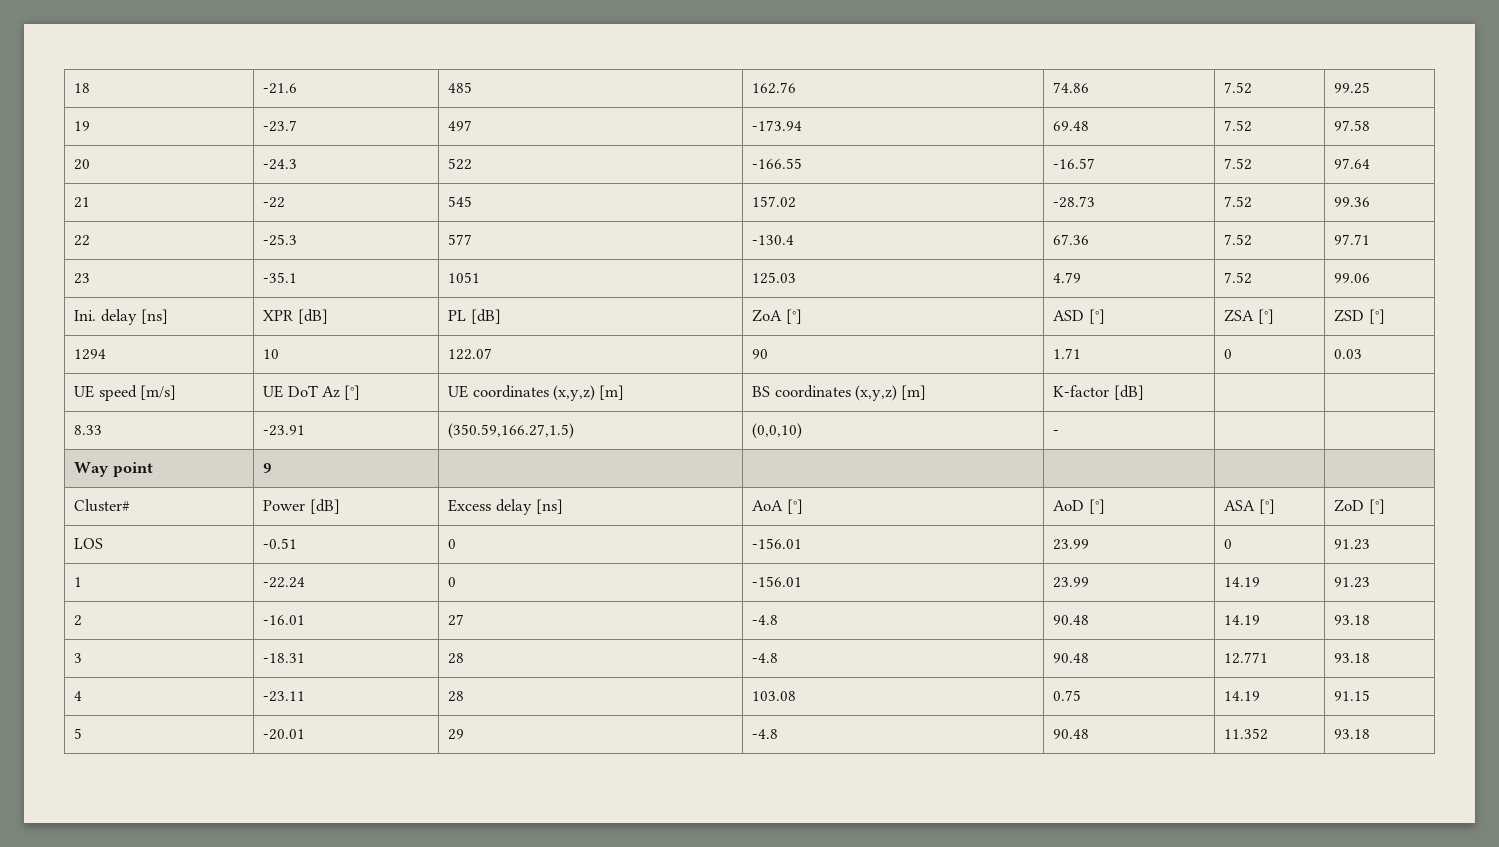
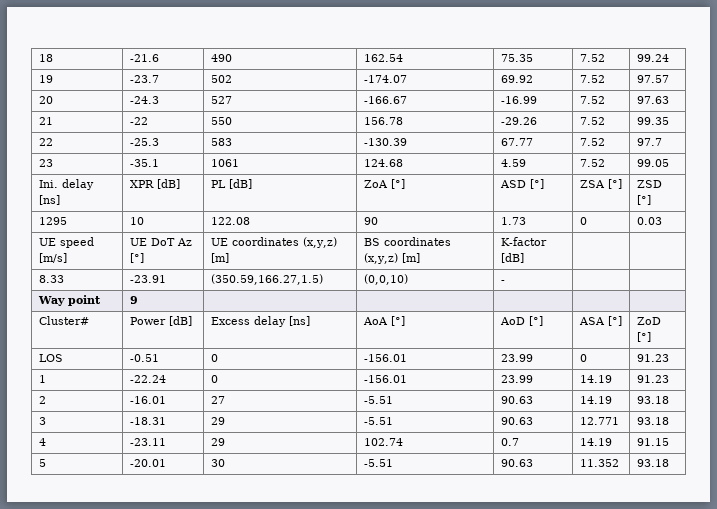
[448,82,473,93] [752,82,797,94] [1053,82,1090,93] [1224,82,1253,94] [1334,82,1371,94] 485 | 162.76 | 74.86 | 7.52 | 99.25 -> [210,54,232,62] [363,54,403,62] [500,54,533,62] [579,54,605,62] [636,54,669,62] 490 | 162.54 | 75.35 | 7.52 | 99.24
[448,120,473,131] [752,120,803,131] [1053,121,1090,131] [1224,120,1253,132] [1334,120,1371,131] 497 | -173.94 | 69.48 | 7.52 | 97.58 -> [210,75,232,83] [363,75,407,83] [500,75,533,83] [579,75,605,83] [636,75,669,83] 502 | -174.07 | 69.92 | 7.52 | 97.57
[448,158,473,170] [752,158,803,169] [1053,158,1096,169] [1224,158,1253,170] [1334,158,1371,169] 522 | -166.55 | -16.57 | 7.52 | 97.64 -> [210,96,232,104] [363,96,407,104] [500,96,537,104] [579,96,605,104] [636,96,669,104] 527 | -166.67 | -16.99 | 7.52 | 97.63
[448,196,473,207] [752,196,797,208] [1053,196,1096,208] [1224,196,1253,208] [1334,197,1371,207] 545 | 157.02 | -28.73 | 7.52 | 99.36 -> [210,117,232,125] [363,117,403,125] [500,117,537,125] [579,117,605,125] [636,117,669,125] 550 | 156.78 | -29.26 | 7.52 | 99.35
[448,234,473,245] [752,235,795,245] [1053,234,1090,245] [1224,234,1253,246] [1334,234,1371,245] 577 | -130.4 | 67.36 | 7.52 | 97.71 -> [210,138,232,146] [363,138,407,146] [500,138,533,146] [579,138,605,146] [636,138,662,146] 583 | -130.39 | 67.77 | 7.52 | 97.7
[448,272,481,283] [752,272,797,284] [1053,272,1082,283] [1224,272,1253,284] [1334,273,1371,283] 1051 | 125.03 | 4.79 | 7.52 | 99.06 -> [210,159,239,167] [363,159,403,167] [500,159,526,167] [579,159,605,167] [636,159,669,167] 1061 | 124.68 | 4.59 | 7.52 | 99.05
[74,349,107,360] 1294 -> [38,217,67,225] 1295
[448,348,493,360] 122.07 -> [210,217,250,225] 122.08
[1053,348,1082,359] 1.71 -> [500,217,526,225] 1.73
[752,615,779,625] [1053,615,1090,625] -4.8 | 90.48 -> [363,396,393,404] [500,396,533,404] -5.51 | 90.63
[448,653,465,664] [752,653,779,663] [1053,653,1090,663] 28 | -4.8 | 90.48 -> [210,417,225,425] [363,417,393,425] [500,417,533,425] 29 | -5.51 | 90.63
[448,691,465,702] [752,691,797,701] [1053,690,1082,701] 28 | 103.08 | 0.75 -> [210,438,225,446] [363,438,403,446] [500,438,519,446] 29 | 102.74 | 0.7
[448,729,465,740] [752,729,779,739] [1053,729,1090,739] 29 | -4.8 | 90.48 -> [210,459,225,467] [363,459,393,467] [500,459,533,467] 30 | -5.51 | 90.63

